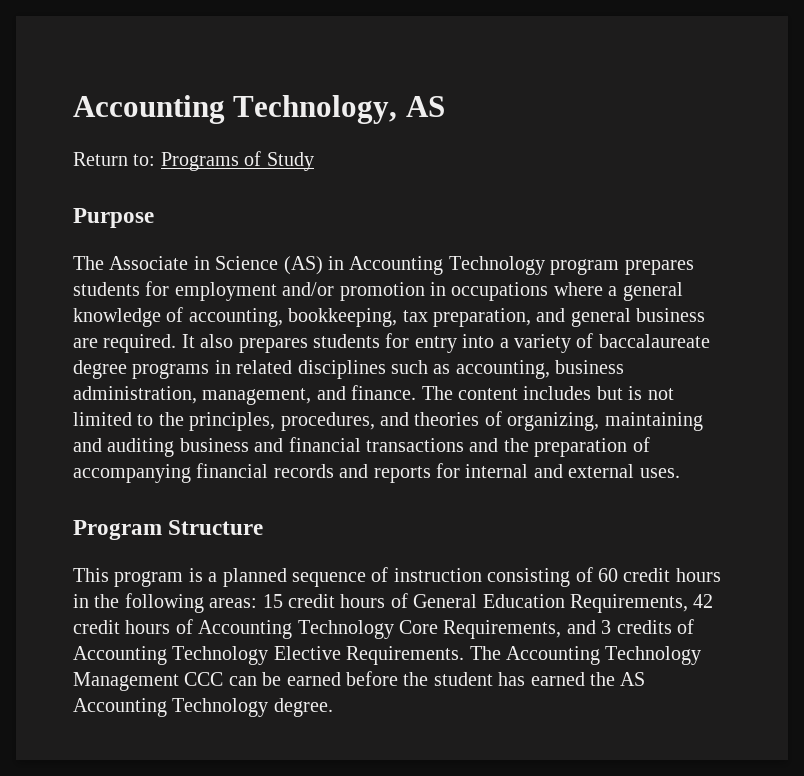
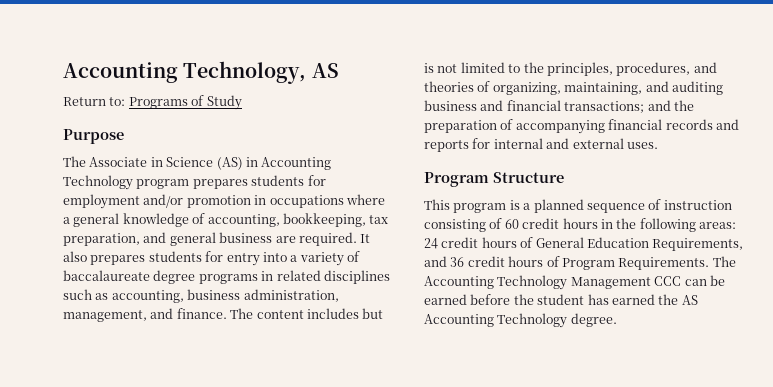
[604,412,703,431] maintaining -> [564,82,643,95] maintaining,
[366,438,464,452] transactions -> [564,101,645,113] transactions;
[262,594,283,608] 15 -> [424,238,438,249] 24
[693,594,714,608] [73,619,694,639] [73,646,341,665] 42 credit hours of Accounting Technology Core Requirements, and 3 credits of Accounting Technology Elective -> [424,256,615,270] and 36 credit hours of Program

